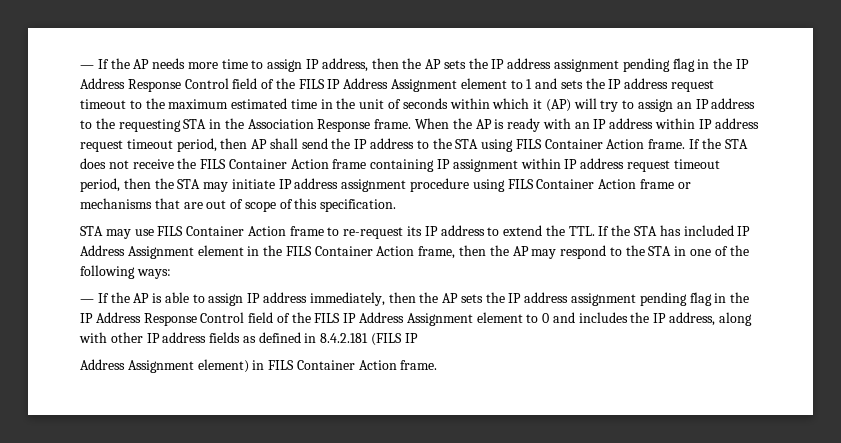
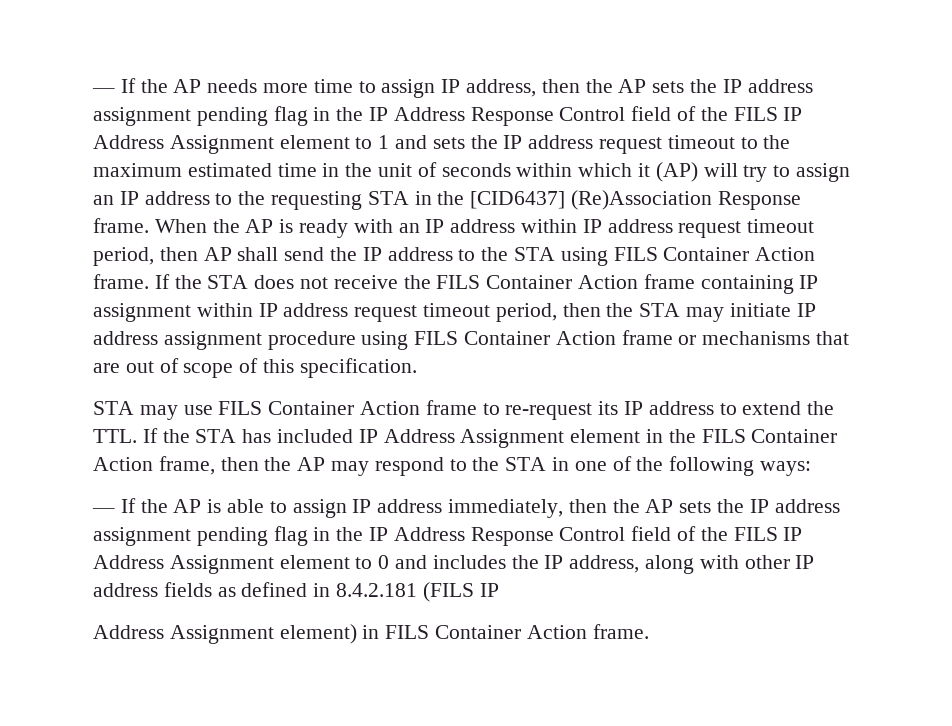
[247,119,314,129] Association -> [470,190,713,210] [CID6437] (Re)Association

